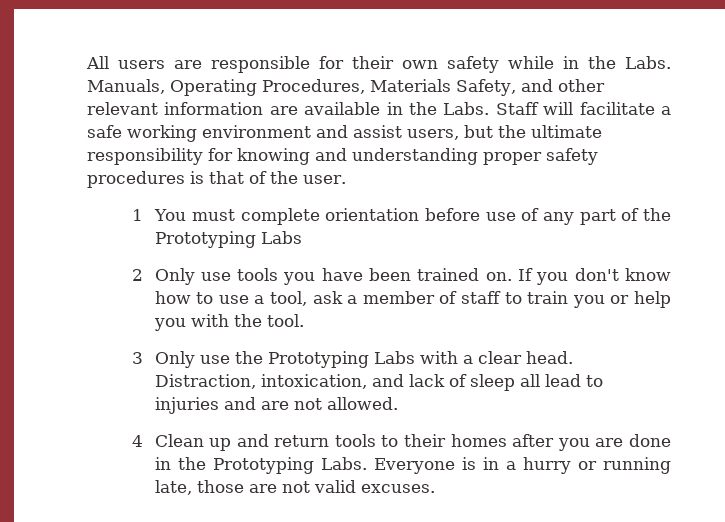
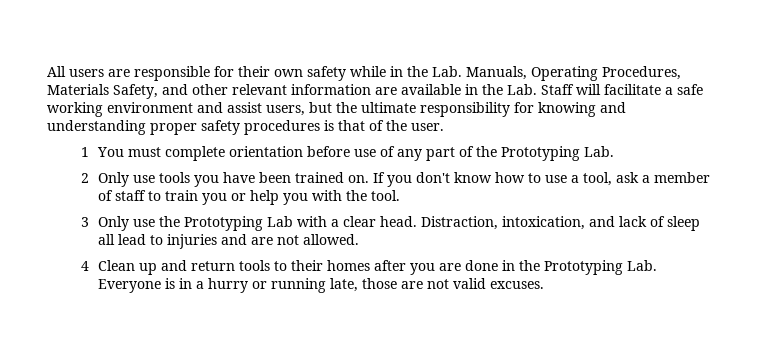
[625,56,671,69] Labs. -> [432,66,462,77] Lab.
[443,102,490,115] Labs. -> [507,84,537,95] Lab.
[260,231,302,244] Labs -> [583,146,614,157] Lab.
[373,351,415,364] Labs -> [266,216,293,227] Lab
[320,457,367,470] Labs. -> [626,260,657,271] Lab.

